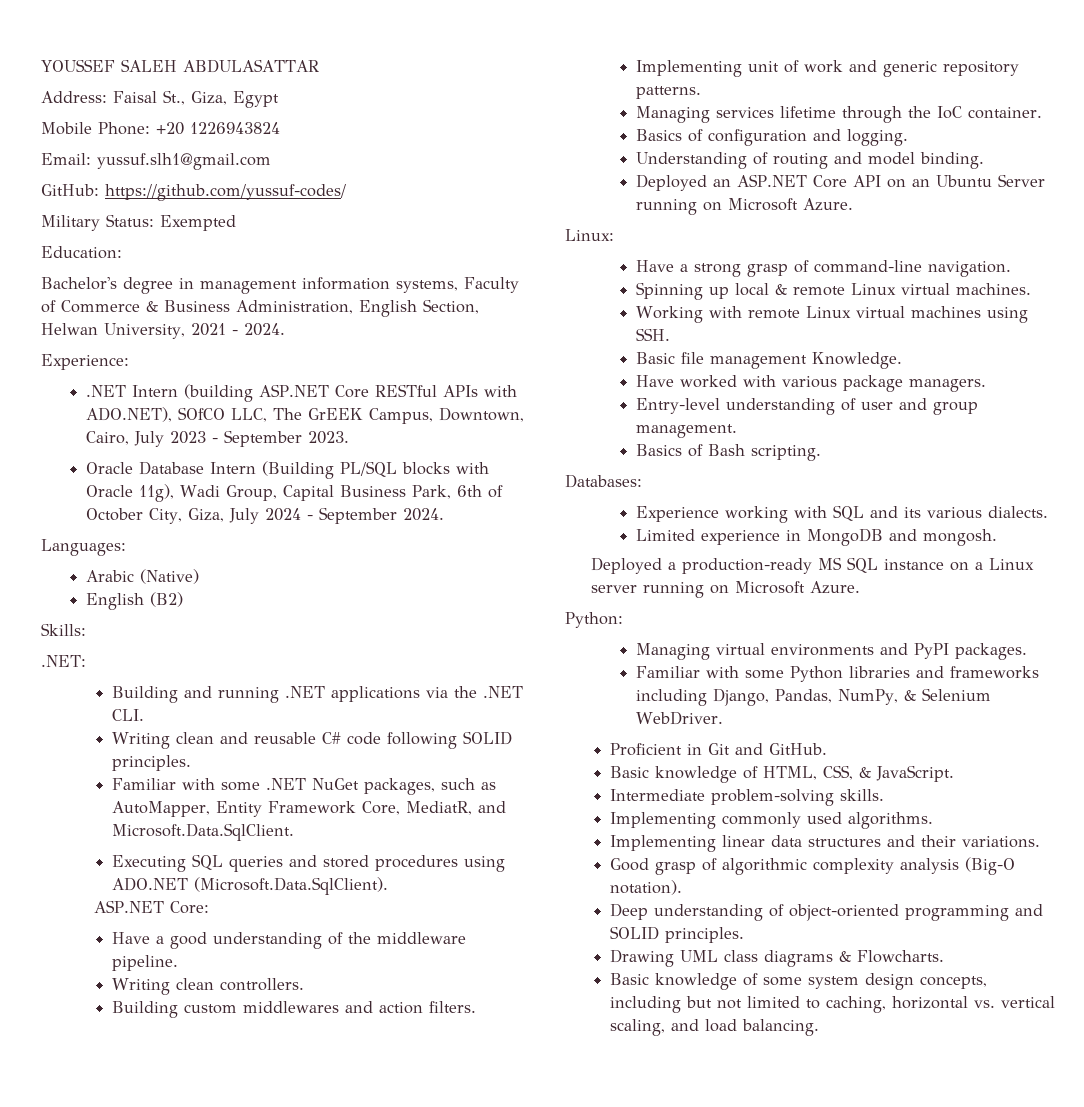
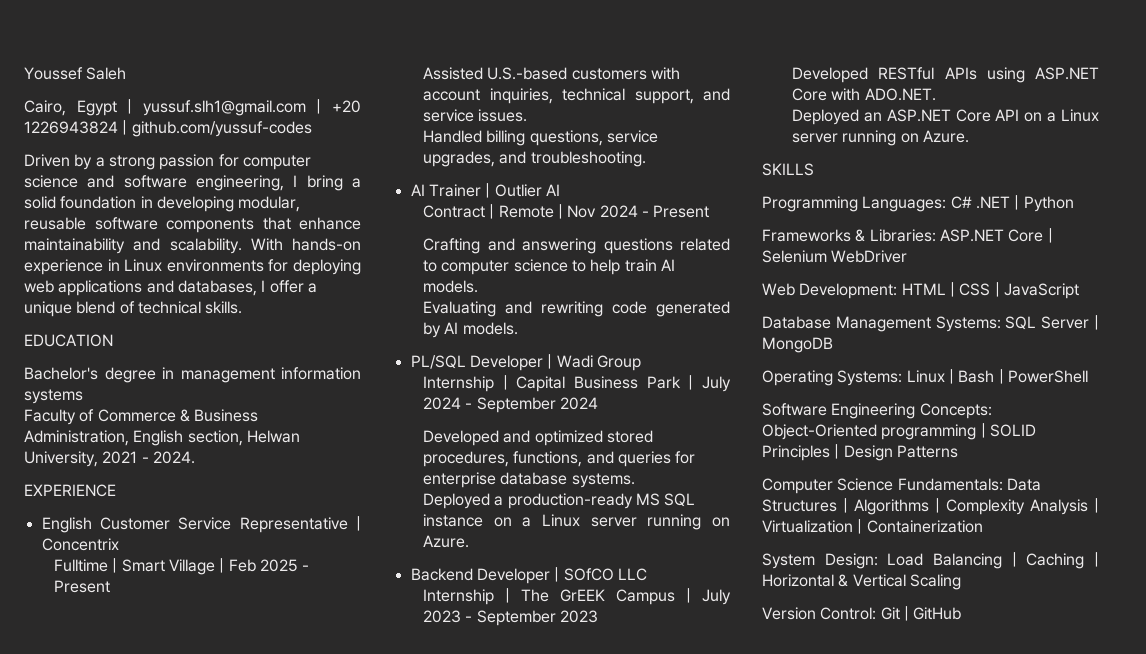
[41,59,319,73] [41,90,279,108] [41,122,280,135] [41,153,271,170] [41,184,346,201] [41,214,236,231] [41,246,122,259] YOUSSEF SALEH ABDULASATTAR // Address: Faisal St., Giza, Egypt // Mobile Phone: +20 1226943824 // Email: yussuf.slh1@gmail.com // GitHub: https://github.com/yussuf-codes/ // Military Status: Exempted // Education: -> [24,67,127,80] [24,99,361,116] [24,120,312,137] [24,154,311,170] [24,175,361,191] [24,196,301,212] [24,217,361,233] [24,238,361,254] [24,259,361,275] [24,280,317,296] [24,301,243,317] [24,334,113,347] Youssef Saleh // Cairo, Egypt | yussuf.slh1@gmail.com | +20 1226943824 | github.com/yussuf-codes // Driven by a strong passion for computer science and software engineering, I bring a solid foundation in developing modular, reusable software components that enhance maintainability and scalability. With hands-on experience in Linux environments for deploying web applications and databases, I offer a unique blend of technical skills. // EDUCATION
[396,280,458,293] systems, -> [24,389,83,404] systems //
[423,299,479,314] Section, -> [187,430,243,446] section,
[41,354,129,370] [85,384,517,402] [85,407,524,424] [85,430,349,447] [85,461,489,479] [85,484,503,502] [85,507,444,524] [41,539,126,556] [85,569,199,584] [85,592,183,610] [41,623,86,636] [41,655,86,667] [112,686,524,703] [112,709,145,721] [112,731,513,749] [112,755,192,771] [112,778,497,795] [112,801,507,817] [112,823,295,841] [112,854,506,872] [112,877,389,895] [93,900,209,914] [112,932,467,949] [112,955,179,971] [112,978,305,995] [112,1001,477,1018] [636,60,1020,77] [636,86,702,99] [636,106,1043,123] [636,129,909,146] [636,152,985,169] [636,174,1046,191] [636,198,854,215] [565,229,614,241] [636,260,1012,277] [636,282,1032,300] [636,306,1029,323] [636,328,671,341] [636,352,903,369] [636,375,987,392] [636,398,979,415] [636,424,738,438] [636,444,822,461] [565,474,642,488] [636,505,1049,523] [636,528,998,546] Experience: // .NET Intern (building ASP.NET Core RESTful APIs with ADO.NET), SOfCO LLC, The GrEEK Campus, Downtown, Cairo, July 2023 - September 2023. // Oracle Database Intern (Building PL/SQL blocks with Oracle 11g), Wadi Group, Capital Business Park, 6th of October City, Giza, July 2024 - September 2024. // Languages: // Arabic (Native) // English (B2) // Skills: // .NET: // Building and running .NET applications via the .NET CLI. // Writing clean and reusable C# code following SOLID principles. // Familiar with some .NET NuGet packages, such as AutoMapper, Entity Framework Core, MediatR, and Microsoft.Data.SqlClient. // Executing SQL queries and stored procedures using ADO.NET (Microsoft.Data.SqlClient). // ASP.NET Core: // Have a good understanding of the middleware pipeline. // Writing clean controllers. // Building custom middlewares and action filters. // Implementing unit of work and generic repository patterns. // Managing services lifetime through the IoC container. // Basics of configuration and logging. // Understanding of routing and model binding. // Deployed an ASP.NET Core API on an Ubuntu Server running on Microsoft Azure. // Linux: // Have a strong grasp of command-line navigation. // Spinning up local & remote Linux virtual machines. // Working with remote Linux virtual machines using SSH. // Basic file management Knowledge. // Have worked with various package managers. // Entry-level understanding of user and group management. // Basics of Bash scripting. // Databases: // Experience working with SQL and its various dialects. // Limited experience in MongoDB and mongosh. -> [24,484,116,497] [41,516,361,533] [41,538,119,551] [54,558,310,575] [54,580,111,593] [423,67,681,80] [423,88,730,104] [423,109,528,122] [423,130,659,146] [423,151,646,167] [410,183,560,198] [423,204,710,219] [423,238,730,254] [423,259,675,275] [423,280,479,293] [423,301,730,317] [423,322,518,338] [410,354,641,371] [423,375,731,392] [423,397,599,413] [423,430,654,446] [423,451,696,467] [423,472,635,488] EXPERIENCE // English Customer Service Representative | Concentrix // Fulltime | Smart Village | Feb 2025 - Present // Assisted U.S.-based customers with account inquiries, technical support, and service issues. // Handled billing questions, service upgrades, and troubleshooting. // AI Trainer | Outlier AI // Contract | Remote | Nov 2024 - Present // Crafting and answering questions related to computer science to help train AI models. // Evaluating and rewriting code generated by AI models. // PL/SQL Developer | Wadi Group // Internship | Capital Business Park | July 2024 - September 2024 // Developed and optimized stored procedures, functions, and queries for enterprise database systems.
[735,581,861,594] [565,612,623,628] [636,643,1028,660] [636,666,1040,682] [636,688,992,706] [636,711,724,725] [609,743,827,756] [609,765,954,783] [609,789,884,806] [609,812,933,829] [609,835,1040,852] [609,857,1015,875] [609,880,682,895] [609,903,1043,921] [609,926,744,943] [609,949,944,967] [609,973,987,990] [609,996,1055,1013] [609,1019,819,1036] Microsoft Azure. // Python: // Managing virtual environments and PyPI packages. // Familiar with some Python libraries and frameworks including Django, Pandas, NumPy, & Selenium WebDriver. // Proficient in Git and GitHub. // Basic knowledge of HTML, CSS, & JavaScript. // Intermediate problem-solving skills. // Implementing commonly used algorithms. // Implementing linear data structures and their variations. // Good grasp of algorithmic complexity analysis (Big-O notation). // Deep understanding of object-oriented programming and SOLID principles. // Drawing UML class diagrams & Flowcharts. // Basic knowledge of some system design concepts, including but not limited to caching, horizontal vs. vertical scaling, and load balancing. -> [423,535,470,548] [410,567,647,584] [423,588,731,605] [423,610,599,626] [792,67,1099,83] [792,88,936,101] [792,109,1099,125] [792,130,970,146] [762,163,814,176] [762,195,1074,212] [762,228,1053,243] [762,250,908,263] [762,282,1079,299] [762,315,1099,332] [762,337,833,353] [762,369,1088,386] [762,403,992,419] [762,423,1036,440] [762,444,958,461] [762,478,1041,494] [762,498,1099,515] [762,519,983,534] [762,552,1099,569] [762,574,961,590] [762,606,962,621] Azure. // Backend Developer | SOfCO LLC // Internship | The GrEEK Campus | July 2023 - September 2023 // Developed RESTful APIs using ASP.NET Core with ADO.NET. // Deployed an ASP.NET Core API on a Linux server running on Azure. // SKILLS // Programming Languages: C# .NET | Python // Frameworks & Libraries: ASP.NET Core | Selenium WebDriver // Web Development: HTML | CSS | JavaScript // Database Management Systems: SQL Server | MongoDB // Operating Systems: Linux | Bash | PowerShell // Software Engineering Concepts: Object-Oriented programming | SOLID Principles | Design Patterns // Computer Science Fundamentals: Data Structures | Algorithms | Complexity Analysis | Virtualization | Containerization // System Design: Load Balancing | Caching | Horizontal & Vertical Scaling // Version Control: Git | GitHub

